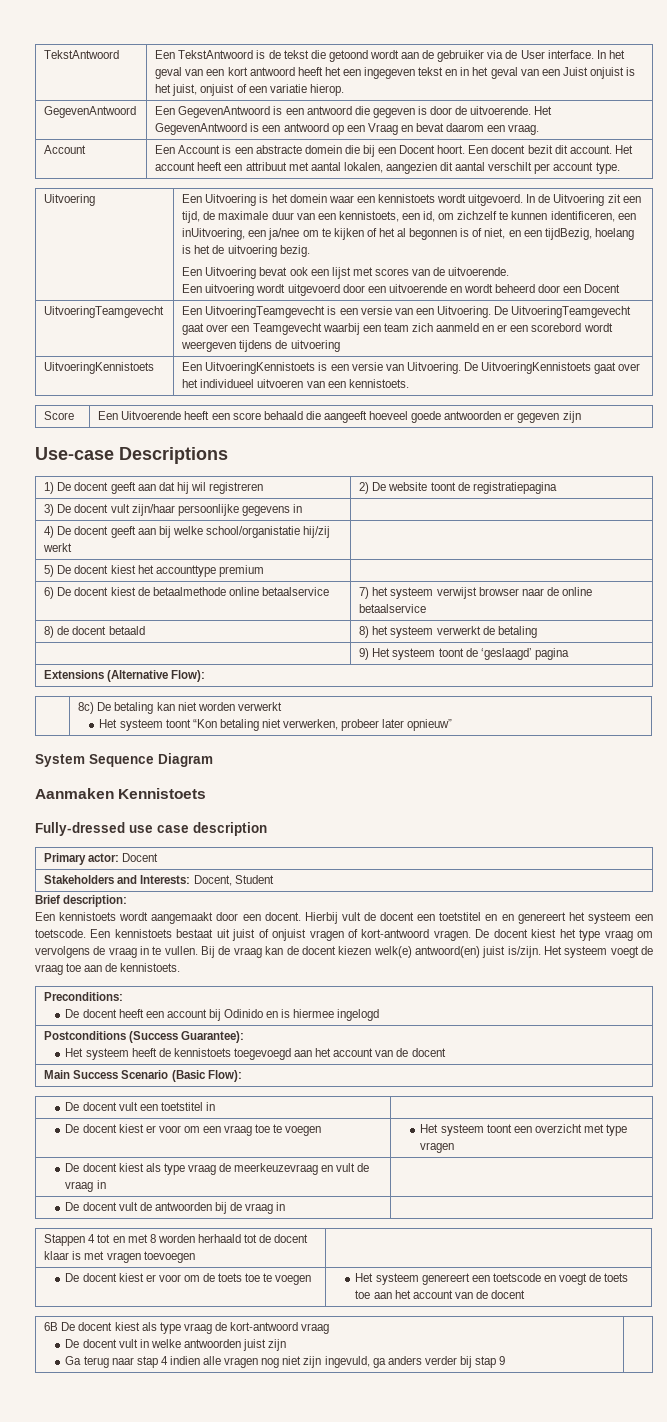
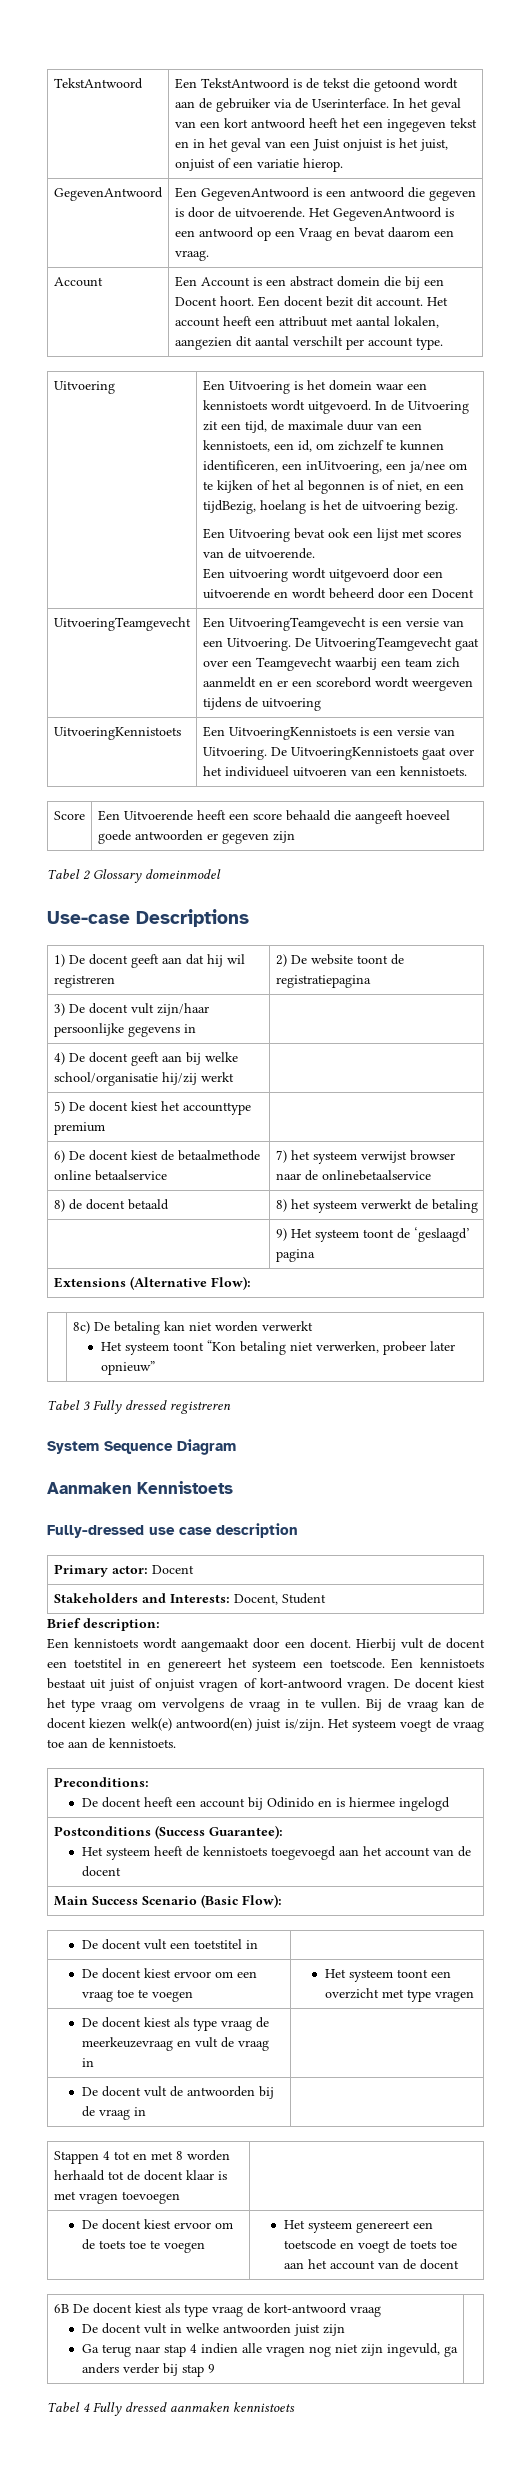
[520,50,594,59] User interface. -> [311,98,389,108] Userinterface.
[255,145,302,154] abstracte -> [289,276,334,287] abstract
[436,323,480,332] aanmeld -> [202,677,256,688] aanmeldt
(581, 417) none -> [47,869,221,883] // Tabel 2 Glossary domeinmodel
[205,526,300,538] school/organistatie -> [53,1072,158,1086] school/organisatie
[561,587,592,596] [359,604,427,613] online betaalservice -> [321,1170,431,1181] onlinebetaalservice
(453, 725) none -> [47,1400,231,1414] // Tabel 3 Fully dressed registreren
[485,914,498,921] en -> [128,1659,141,1668] in
[145,1125,181,1133] er voor -> [173,1971,211,1978] ervoor
[145,1274,181,1282] er voor -> [173,2222,211,2229] ervoor
(506, 1360) none -> [47,2402,295,2416] // Tabel 4 Fully dressed aanmaken kennistoets

